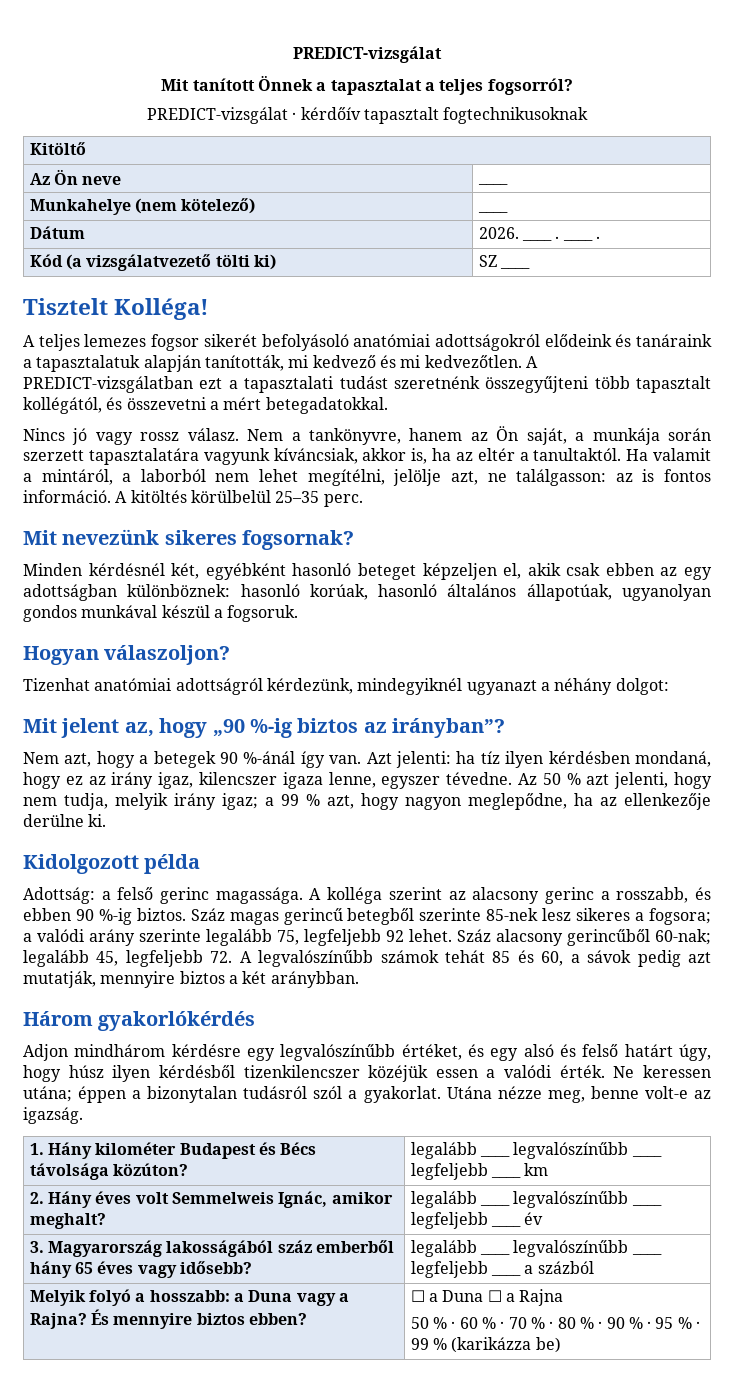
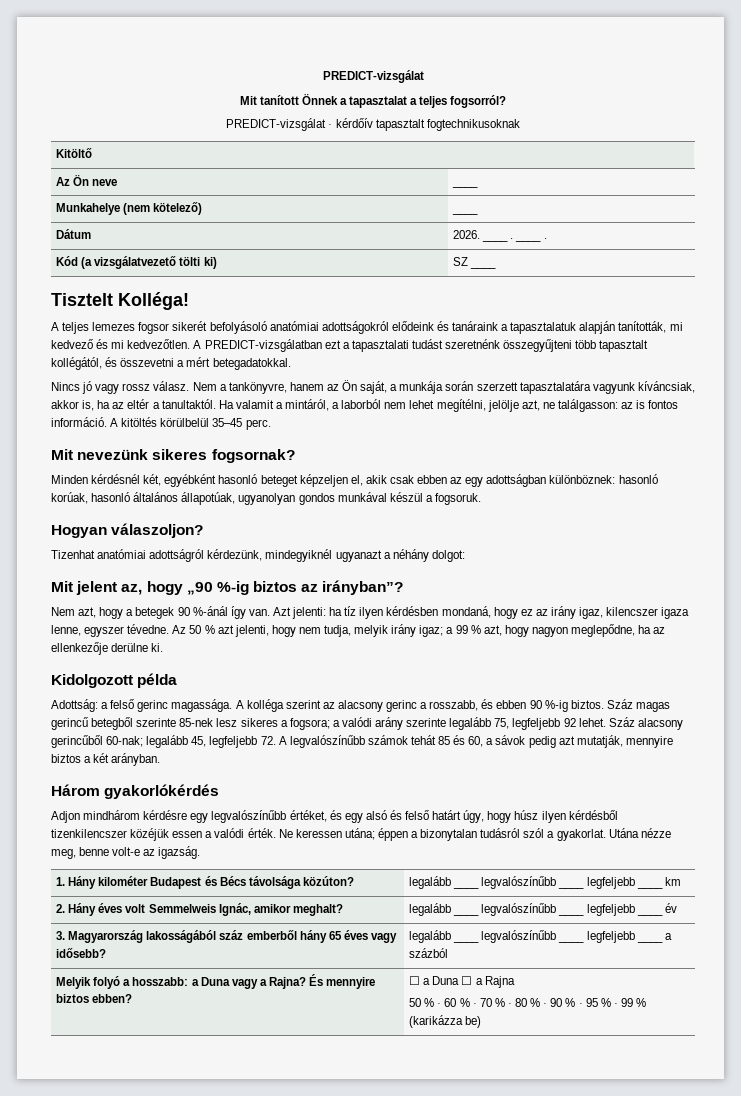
[275,491,320,503] 25–35 -> [212,418,243,427] 35–45
[270,971,359,988] aránybban. -> [111,753,161,766] arányban.

